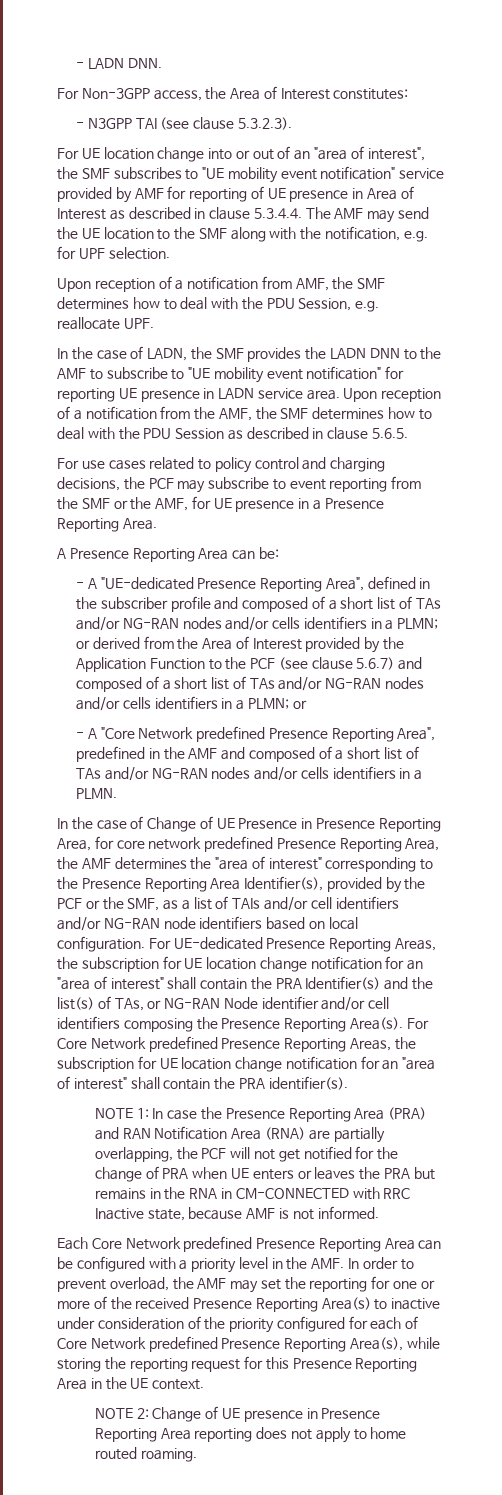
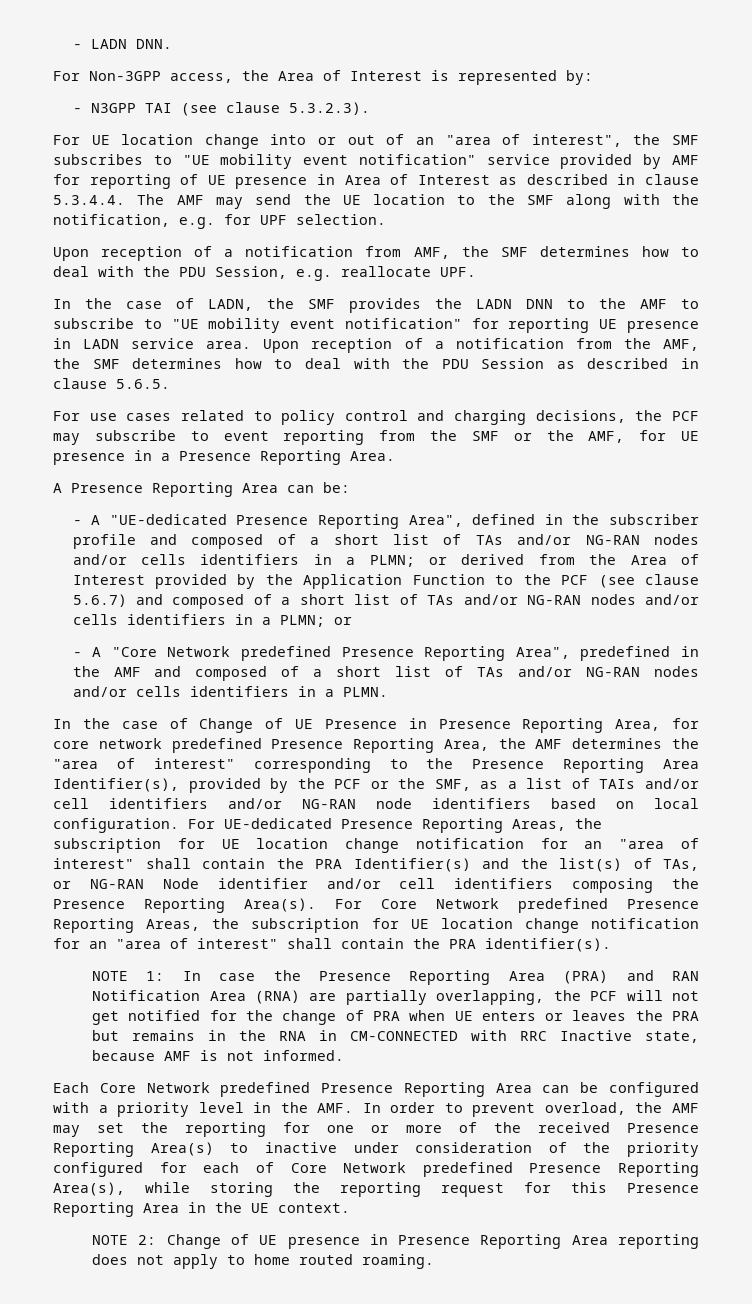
[333,88,409,100] constitutes: -> [431,70,593,85] is represented by:

